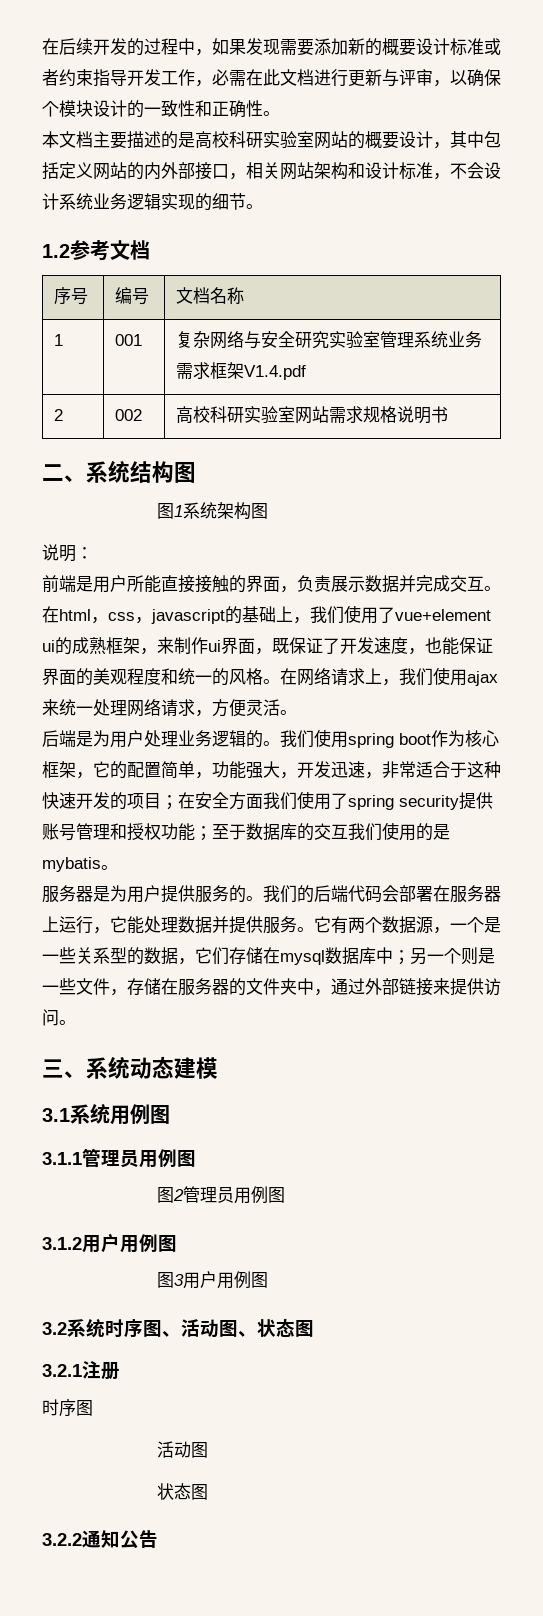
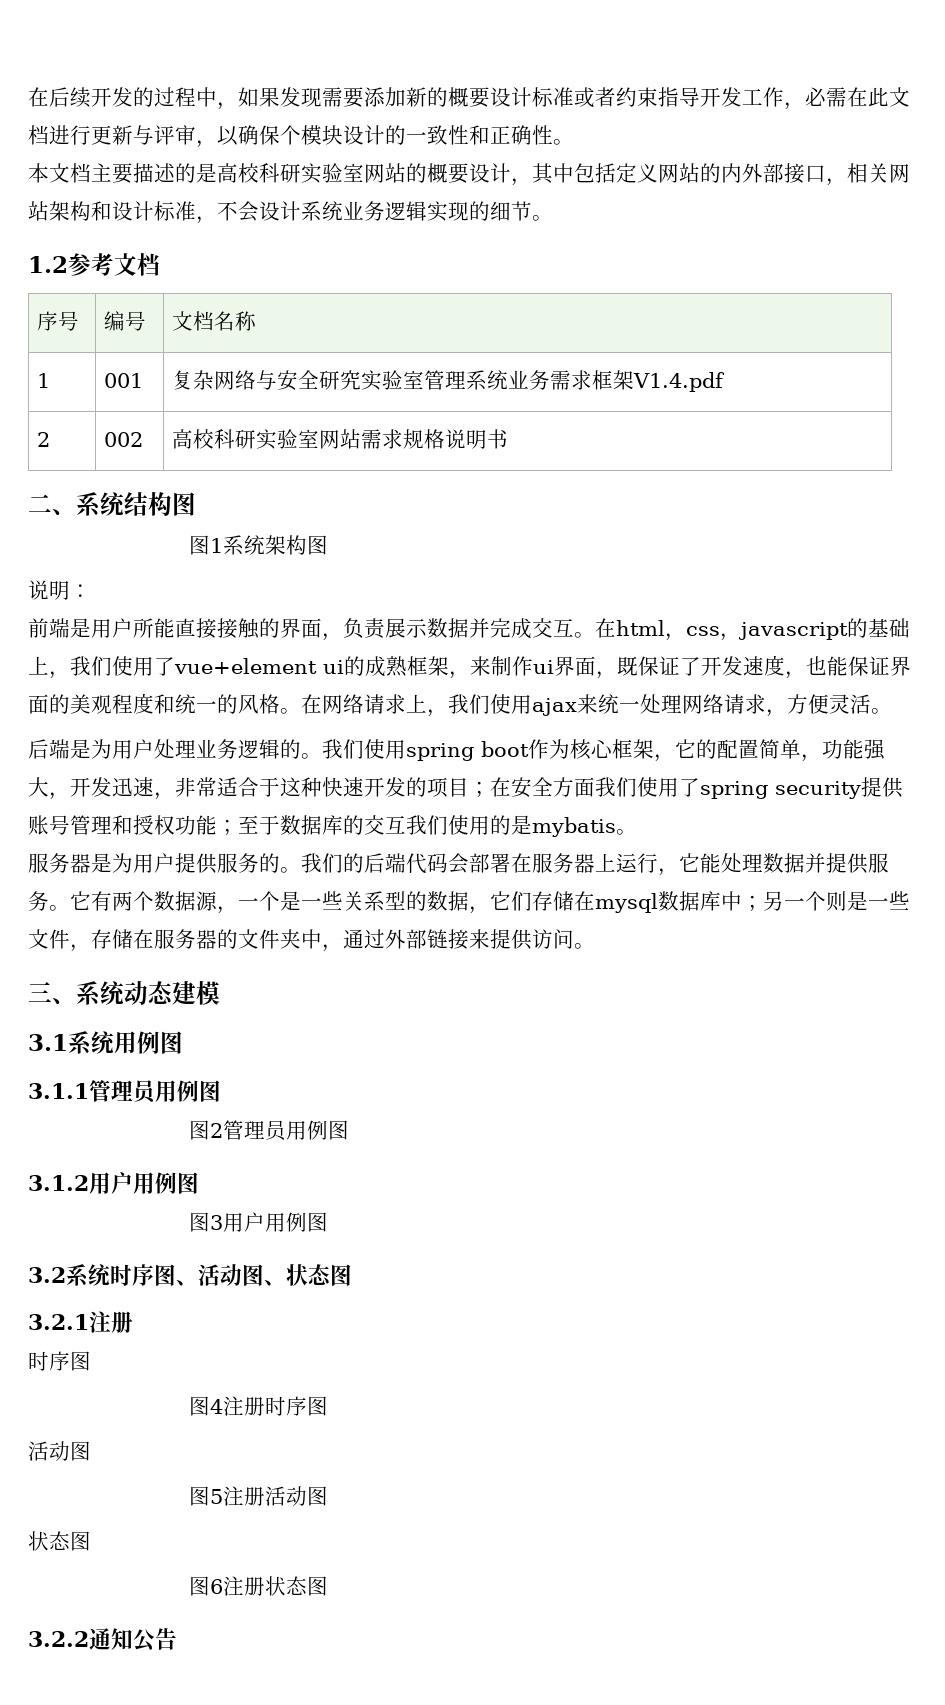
[157,1441,209,1458] 活动图 // -> [189,1396,329,1416] [28,1441,91,1461] [189,1486,329,1506] [28,1531,91,1551] [189,1576,266,1596] 图4注册时序图 // 活动图 // 图5注册活动图 // 状态图 // 图6注册

